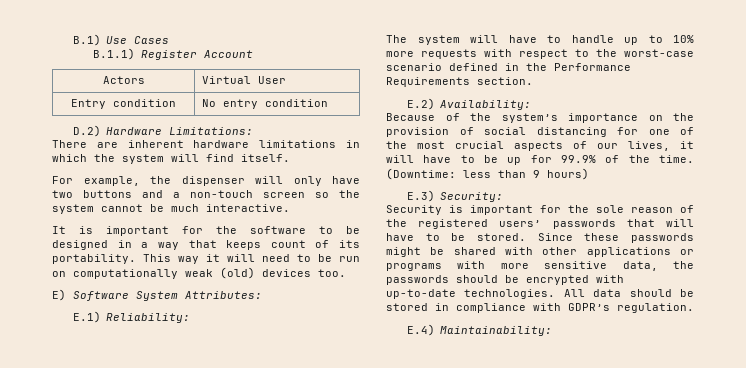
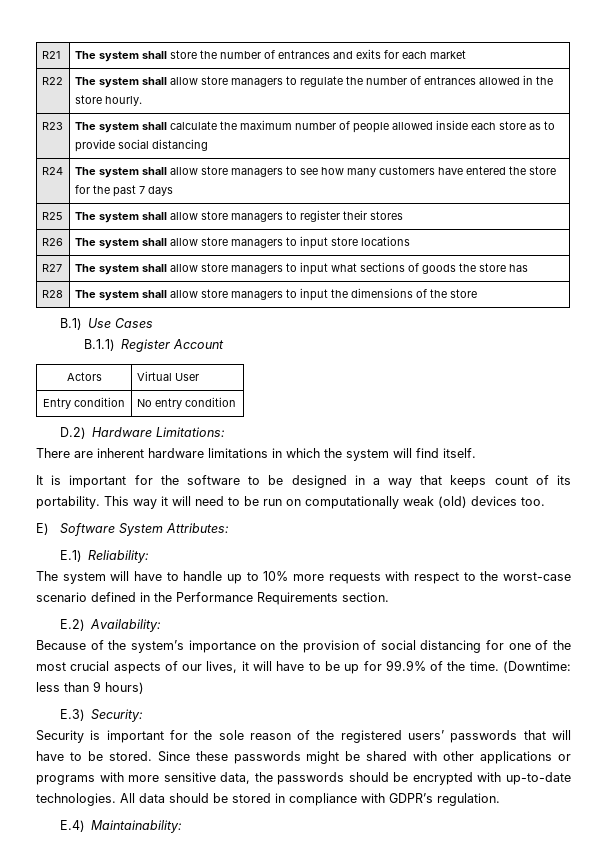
(72, 40) none -> [41,51,60,59] [74,49,466,62] [41,77,63,85] [74,75,553,88] [74,95,142,106] [41,122,63,130] [74,120,555,133] [74,139,208,152] [41,167,63,175] [74,166,556,178] [74,185,173,197] [41,212,63,220] [74,210,403,223] [41,238,63,246] [74,236,410,249] [41,264,62,272] [74,262,528,275] [41,290,63,298] [74,288,477,301] R21 | The system shall store the number of entrances and exits for each market // R22 | The system shall allow store managers to regulate the number of entrances allowed in the store hourly. // R23 | The system shall calculate the maximum number of people allowed inside each store as to provide social distancing // R24 | The system shall allow store managers to see how many customers have entered the store for the past 7 days // R25 | The system shall allow store managers to register their stores // R26 | The system shall allow store managers to input store locations // R27 | The system shall allow store managers to input what sections of goods the store has // R28 | The system shall allow store managers to input the dimensions of the store //
[52,176,360,186] [52,190,360,198] [52,204,290,214] // For example, the dispenser will only have two buttons and a non-touch screen so the system cannot be much interactive. -> (476, 453) none

